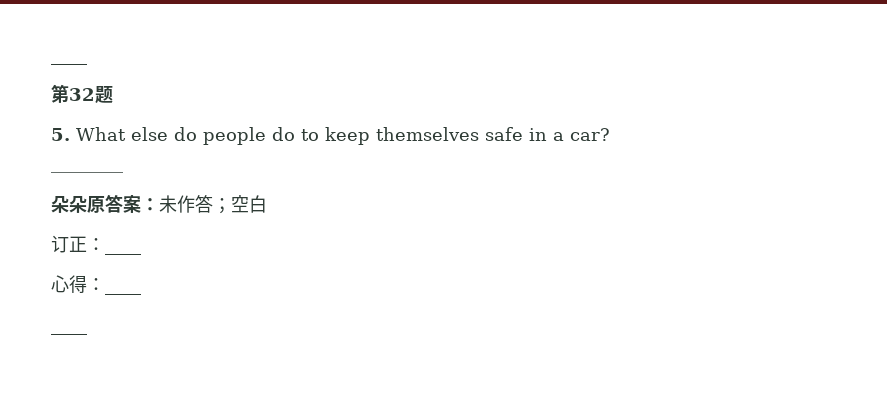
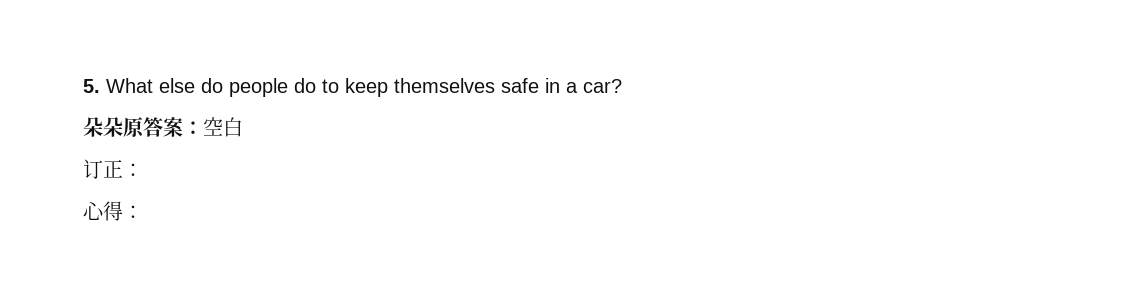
[51,61,87,65] [51,84,113,104] ____ // 第32题 // -> (83, 86) none
[51,171,123,173] // ＿＿＿＿ -> (622, 86) none
[159,195,231,214] 未作答； -> (203, 128) none
[105,251,141,255] ____ -> (143, 170) none
[105,291,141,295] [51,331,87,335] ____ // ____ -> (143, 212) none

